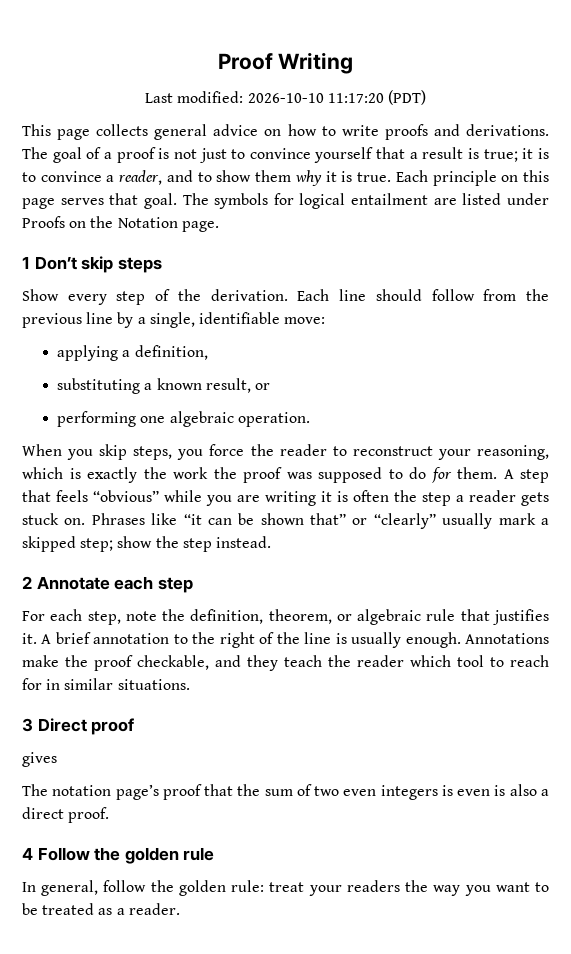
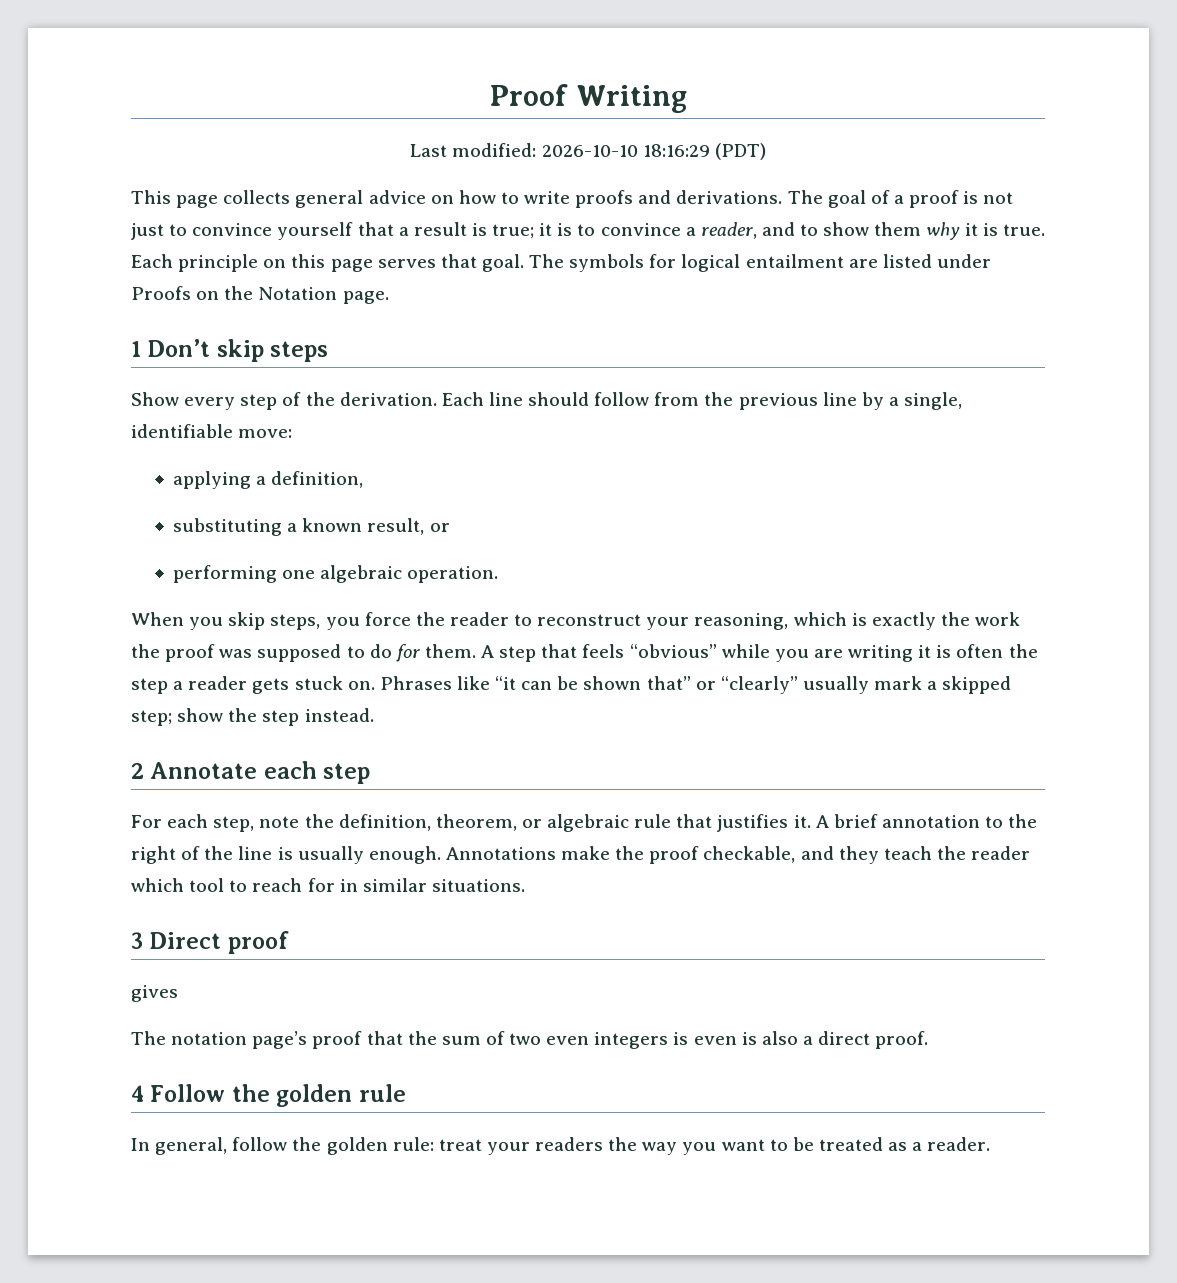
[327,93,384,103] 11:17:20 -> [642,144,710,157] 18:16:29

